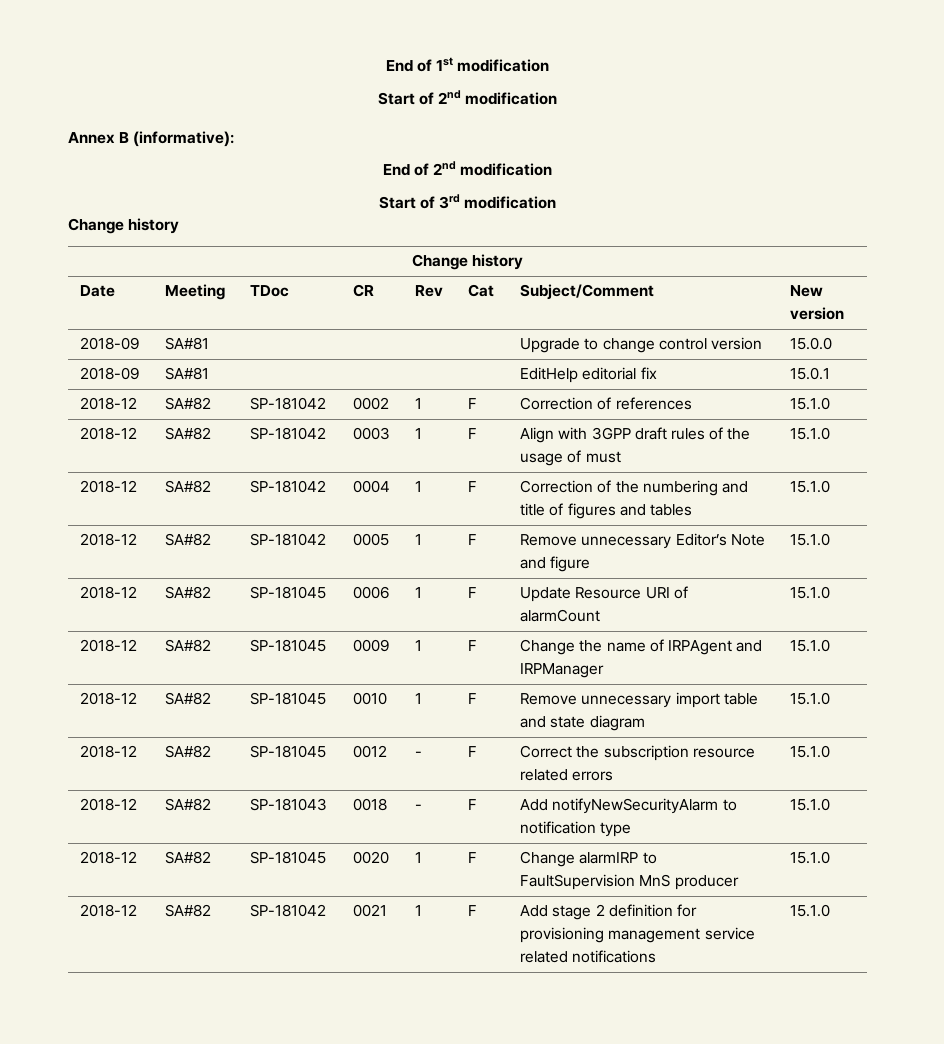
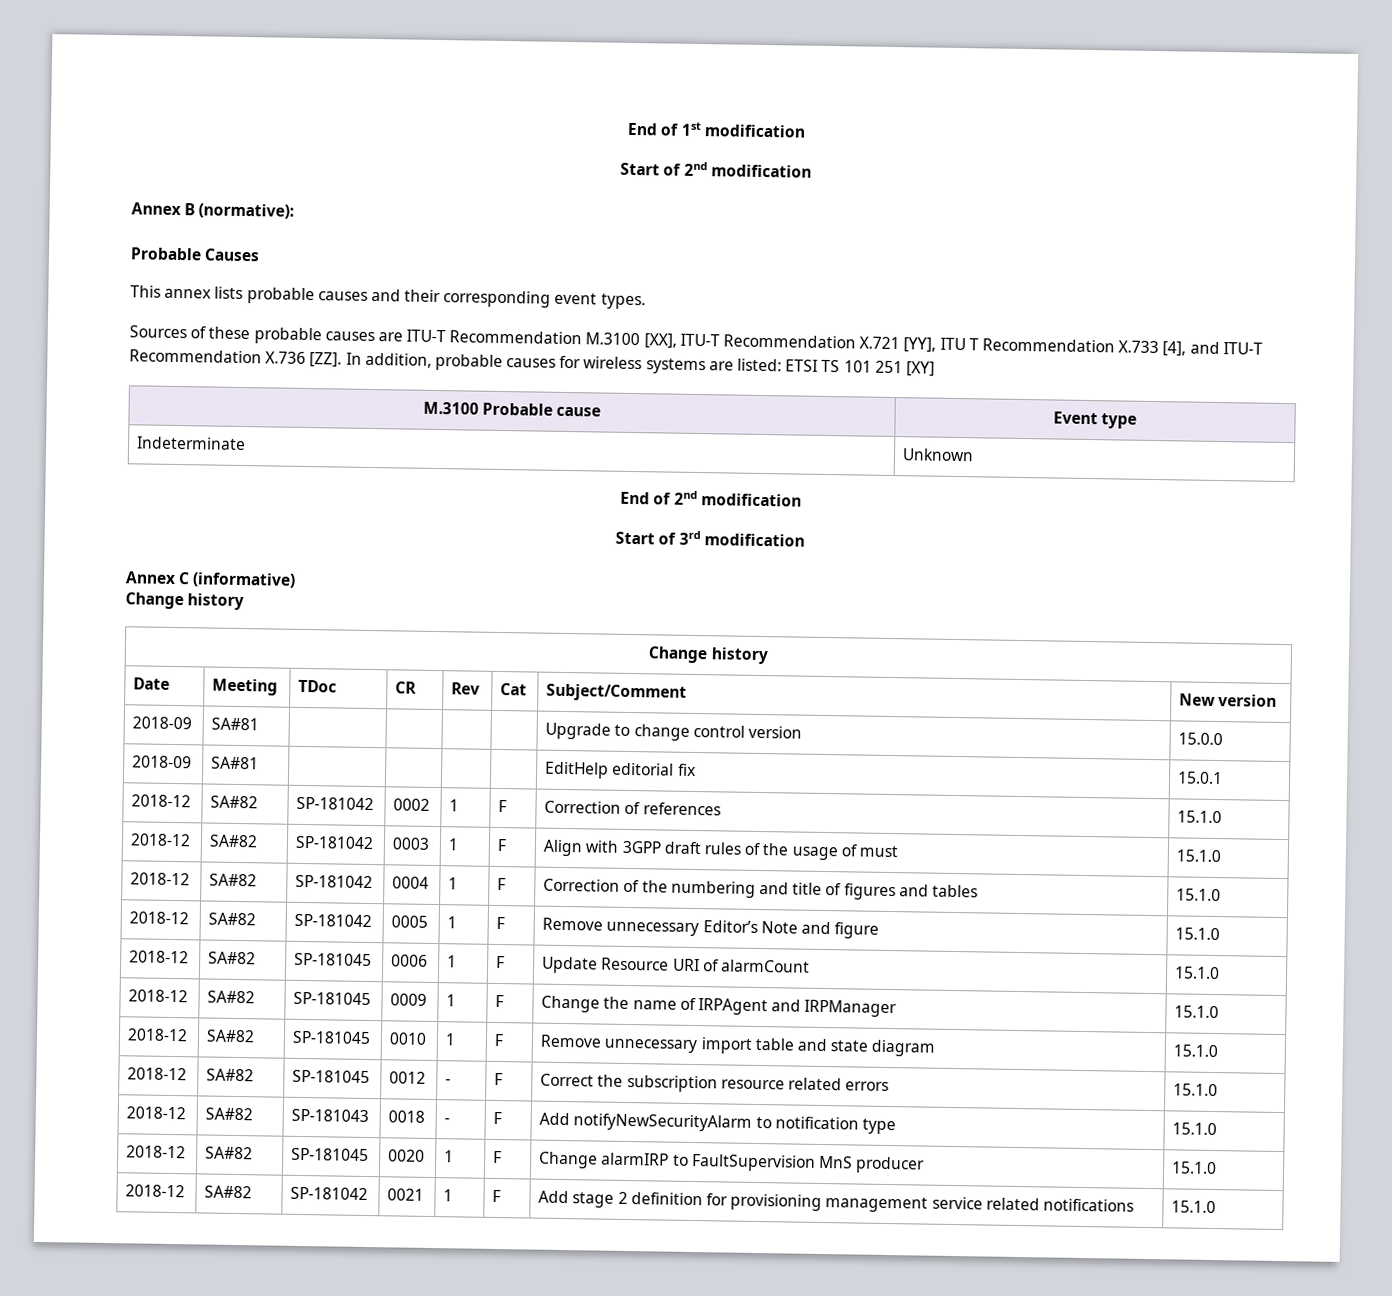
[133,131,235,147] (informative): -> [198,203,295,219] [130,247,261,262] [130,285,646,310] [129,325,1263,357] [129,349,935,377] [422,401,602,417] [1052,411,1138,429] [136,436,247,451] [902,448,975,462] (normative): // Probable Causes // This annex lists probable causes and their corresponding event types. // Sources of these probable causes are ITU-T Recommendation M.3100 [XX], ITU-T Recommendation X.721 [YY], ITU T Recommendation X.733 [4], and ITU-T Recommendation X.736 [ZZ]. In addition, probable causes for wireless systems are listed: ETSI TS 101 251 [XY] // M.3100 Probable cause | Event type // Indeterminate | Unknown
(557, 202) none -> [125,571,297,588] // Annex C (informative)

